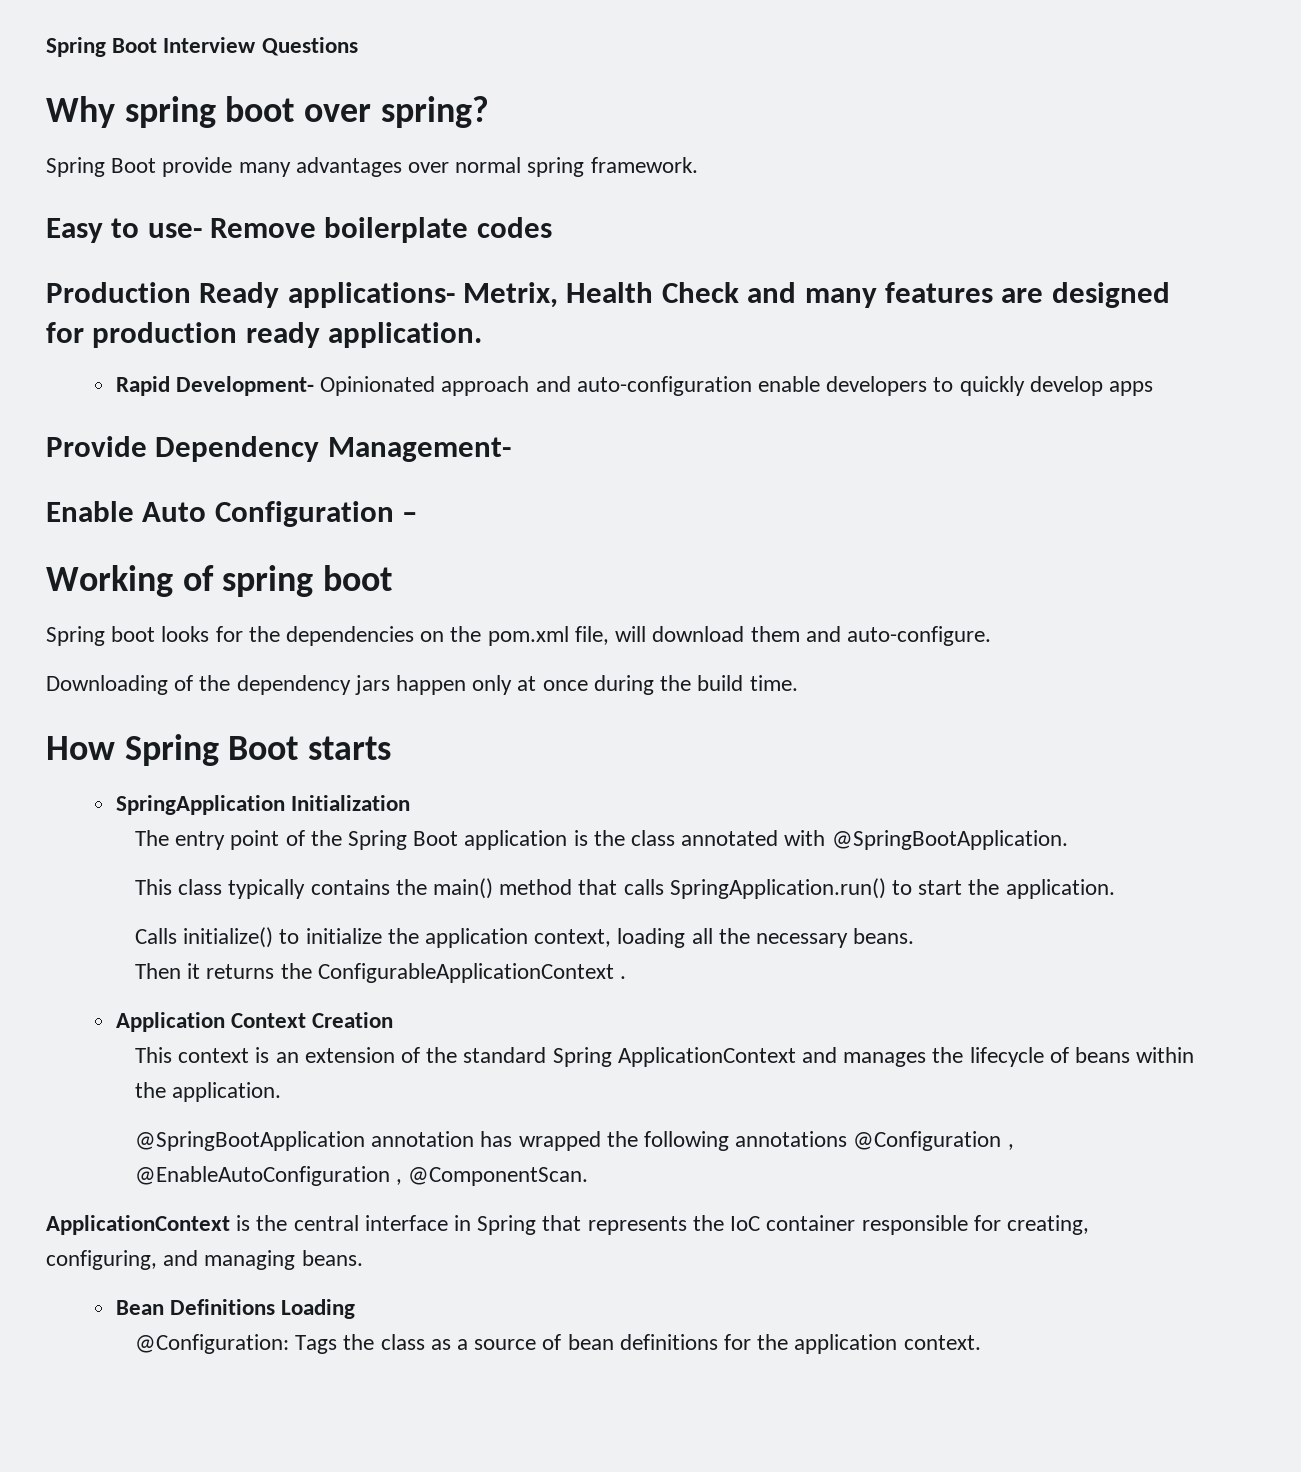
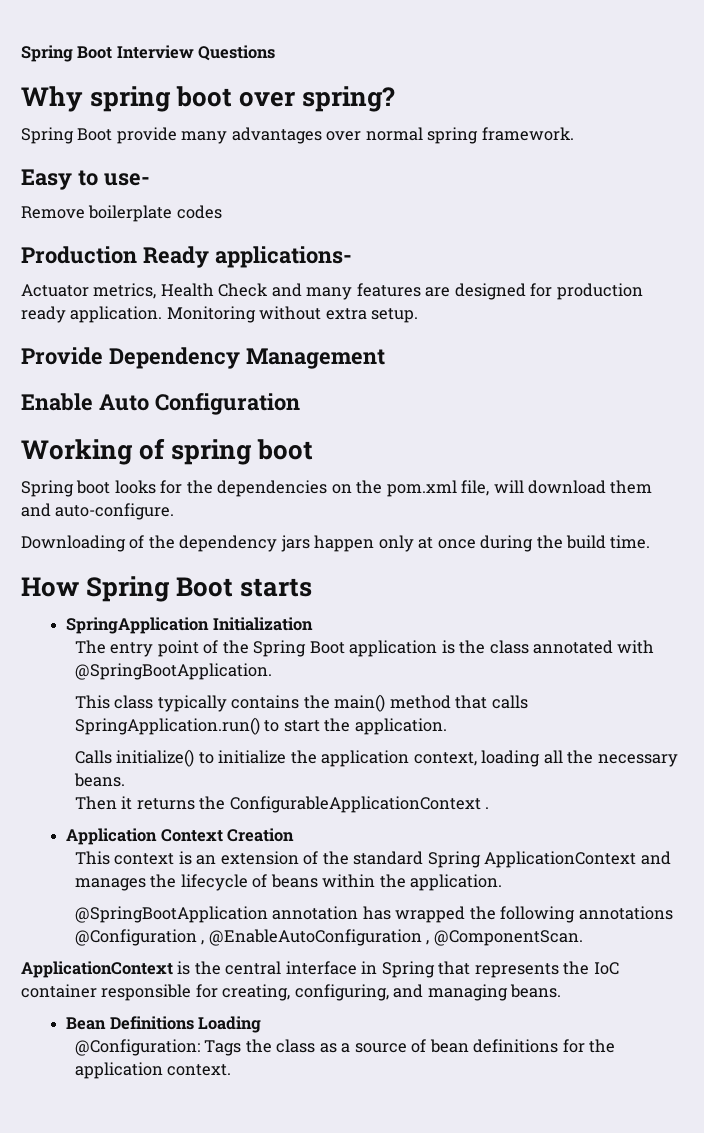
(202, 230) none -> (150, 179) //
[463,282,559,308] Metrix, -> [21,283,157,299] // Actuator metrics,
[115,376,1154,396] // Rapid Development- Opinionated approach and auto-configuration enable developers to quickly develop apps -> [166,306,419,323] Monitoring without extra setup.
[327,437,511,462] Management- -> [245,348,385,369] Management
[402,512,418,522] – -> (300, 404) none

